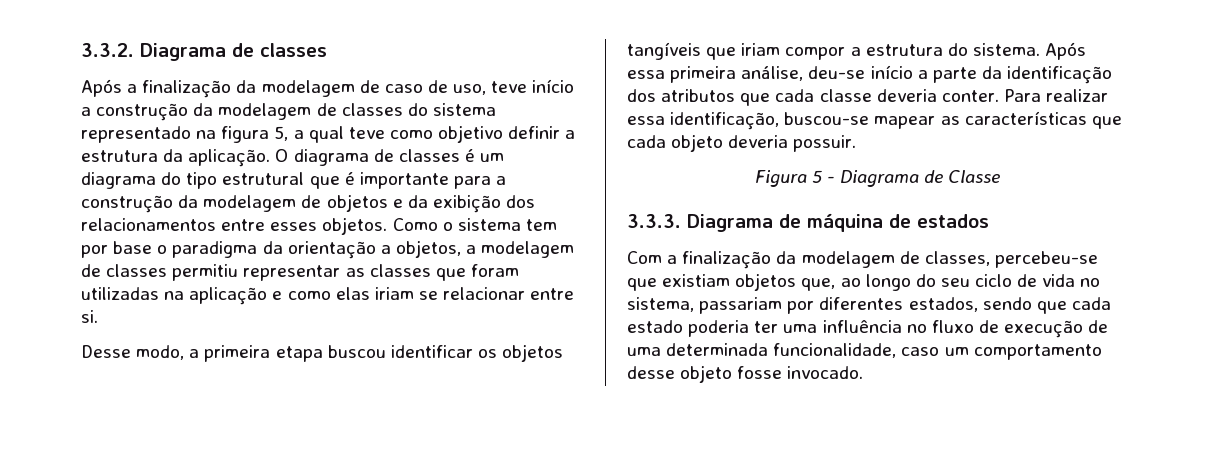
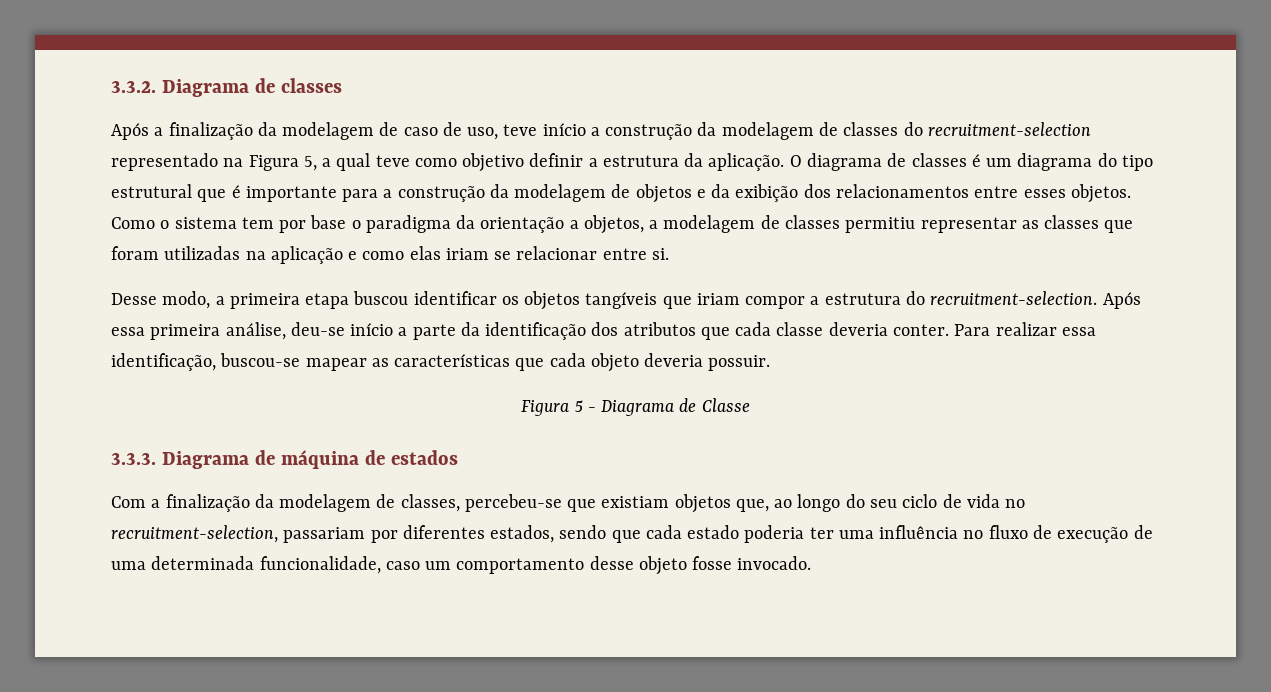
[432,103,496,116] sistema -> [927,122,1091,136] recruitment-selection
[221,126,270,143] figura -> [248,155,299,171] Figura
[972,43,1040,56] sistema. -> [930,291,1098,305] recruitment-selection.
[627,297,694,312] sistema, -> [111,525,278,543] recruitment-selection,

